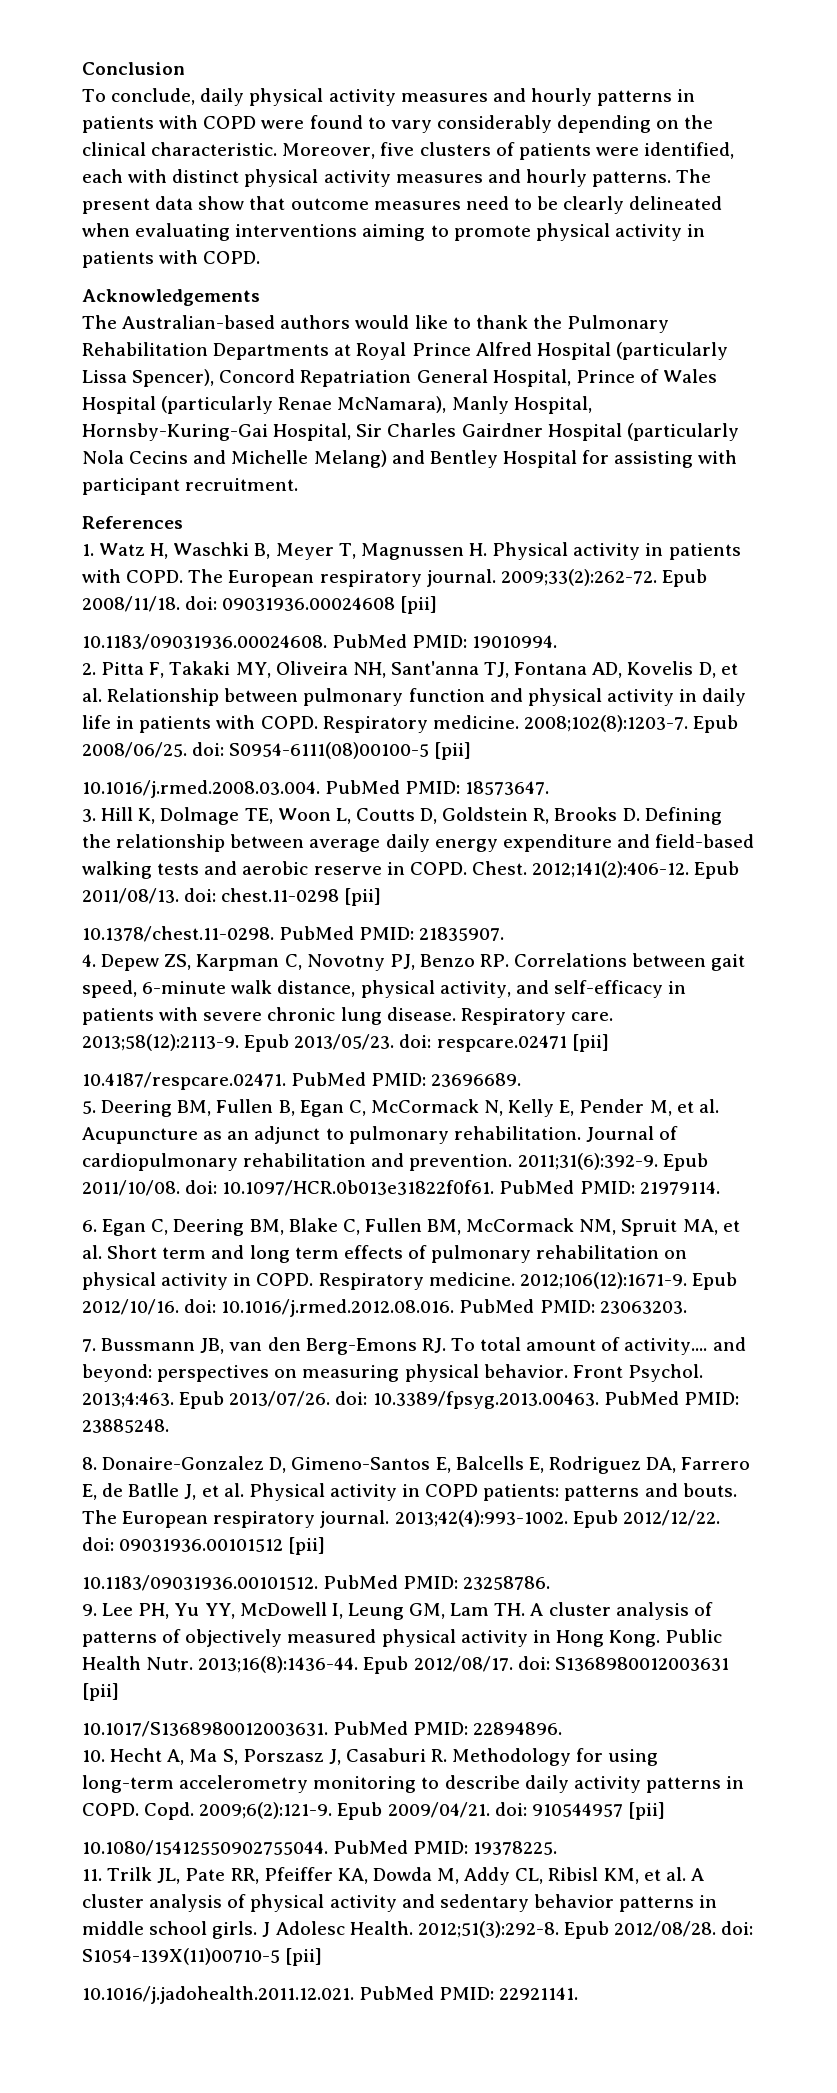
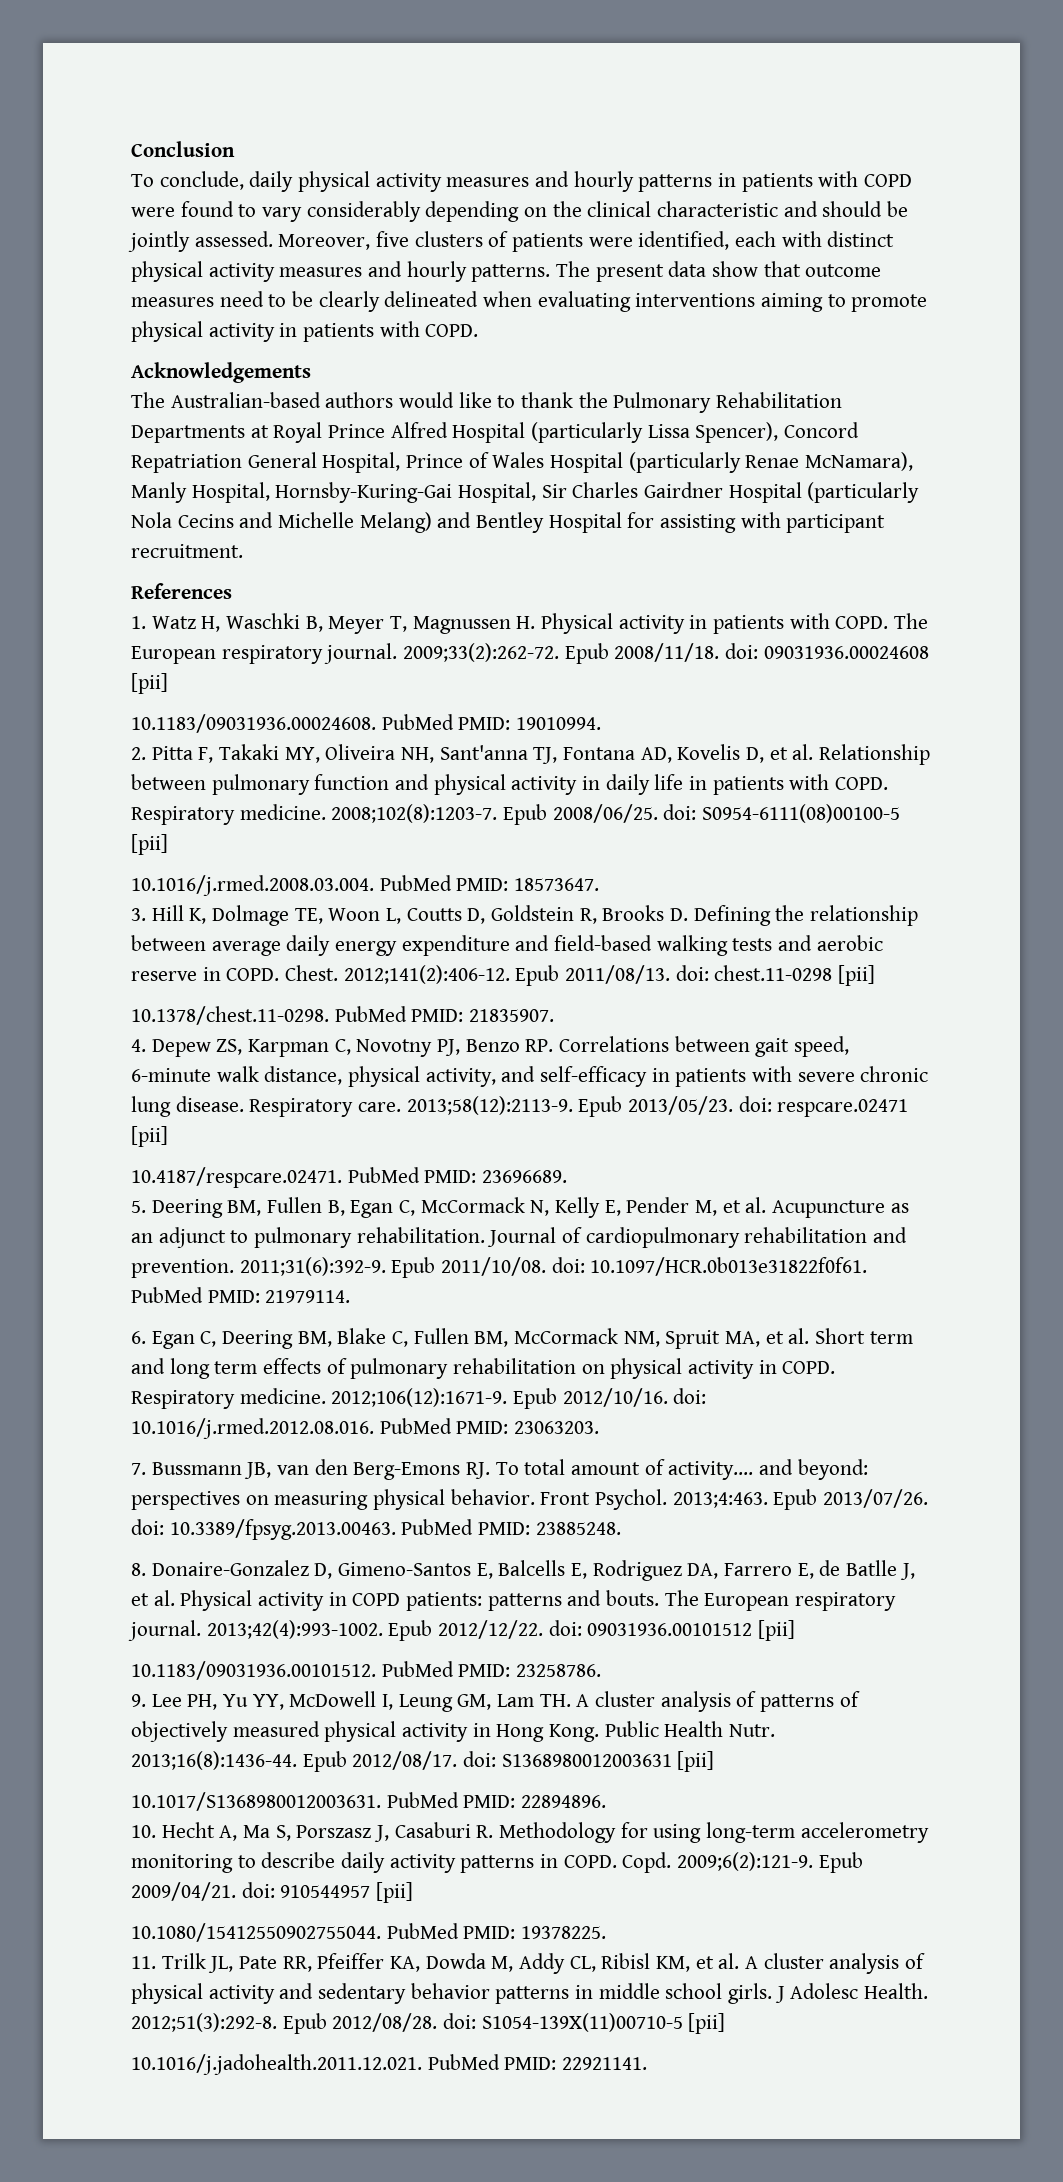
[151,142,278,156] characteristic. -> [657,201,909,217] [128,231,273,252] characteristic and should be jointly assessed.

